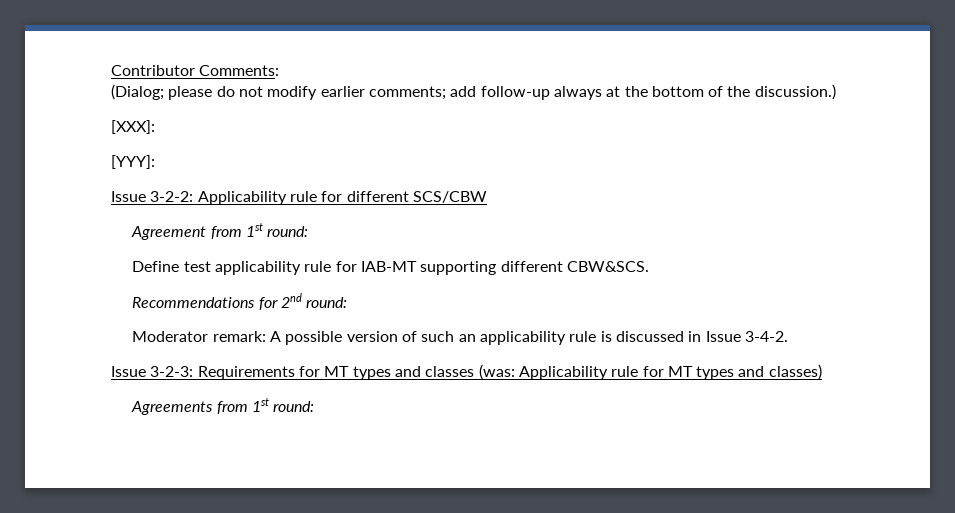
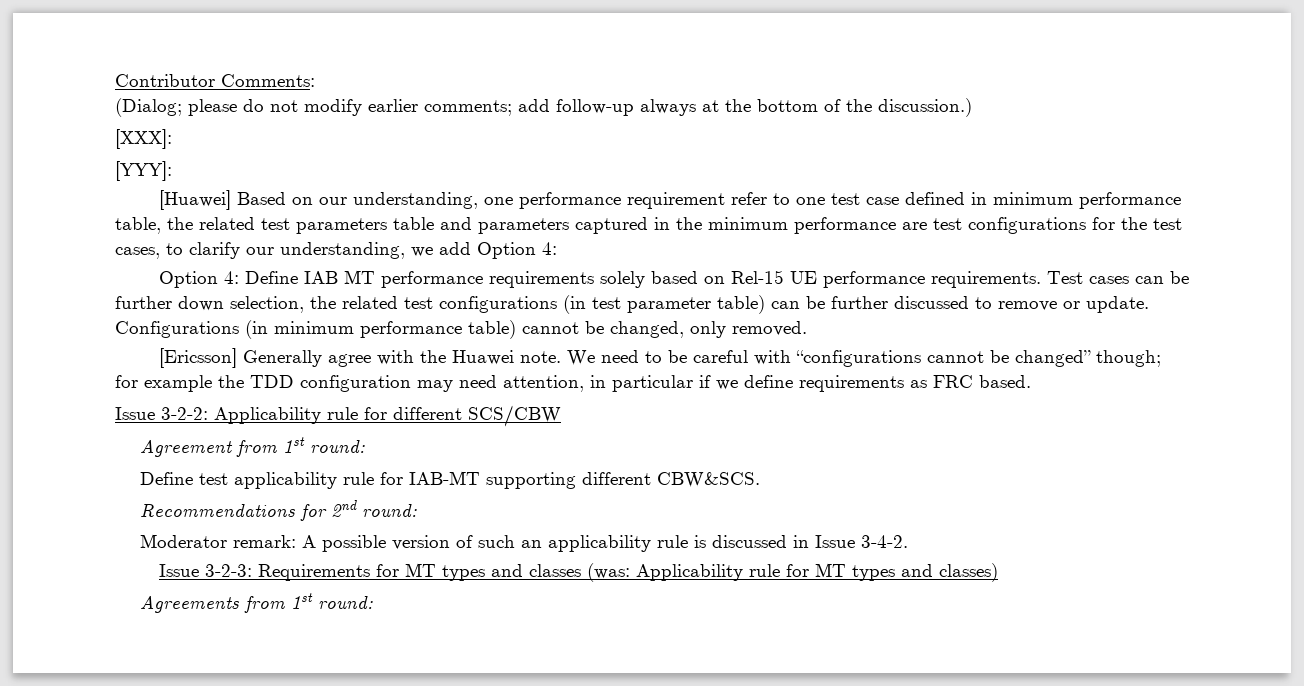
(155, 162) none -> [159,190,1182,210] [115,217,1182,234] [115,242,557,259] [159,270,1190,288] [115,295,1149,314] [115,320,807,339] [159,348,1162,368] [115,375,1031,392] // [Huawei] Based on our understanding, one performance requirement refer to one test case defined in minimum performance table, the related test parameters table and parameters captured in the minimum performance are test configurations for the test cases, to clarify our understanding, we add Option 4: // Option 4: Define IAB MT performance requirements solely based on Rel-15 UE performance requirements. Test cases can be further down selection, the related test configurations (in test parameter table) can be further discussed to remove or update. Configurations (in minimum performance table) cannot be changed, only removed. // [Ericsson] Generally agree with the Huawei note. We need to be careful with “configurations cannot be changed” though; for example the TDD configuration may need attention, in particular if we define requirements as FRC based.

